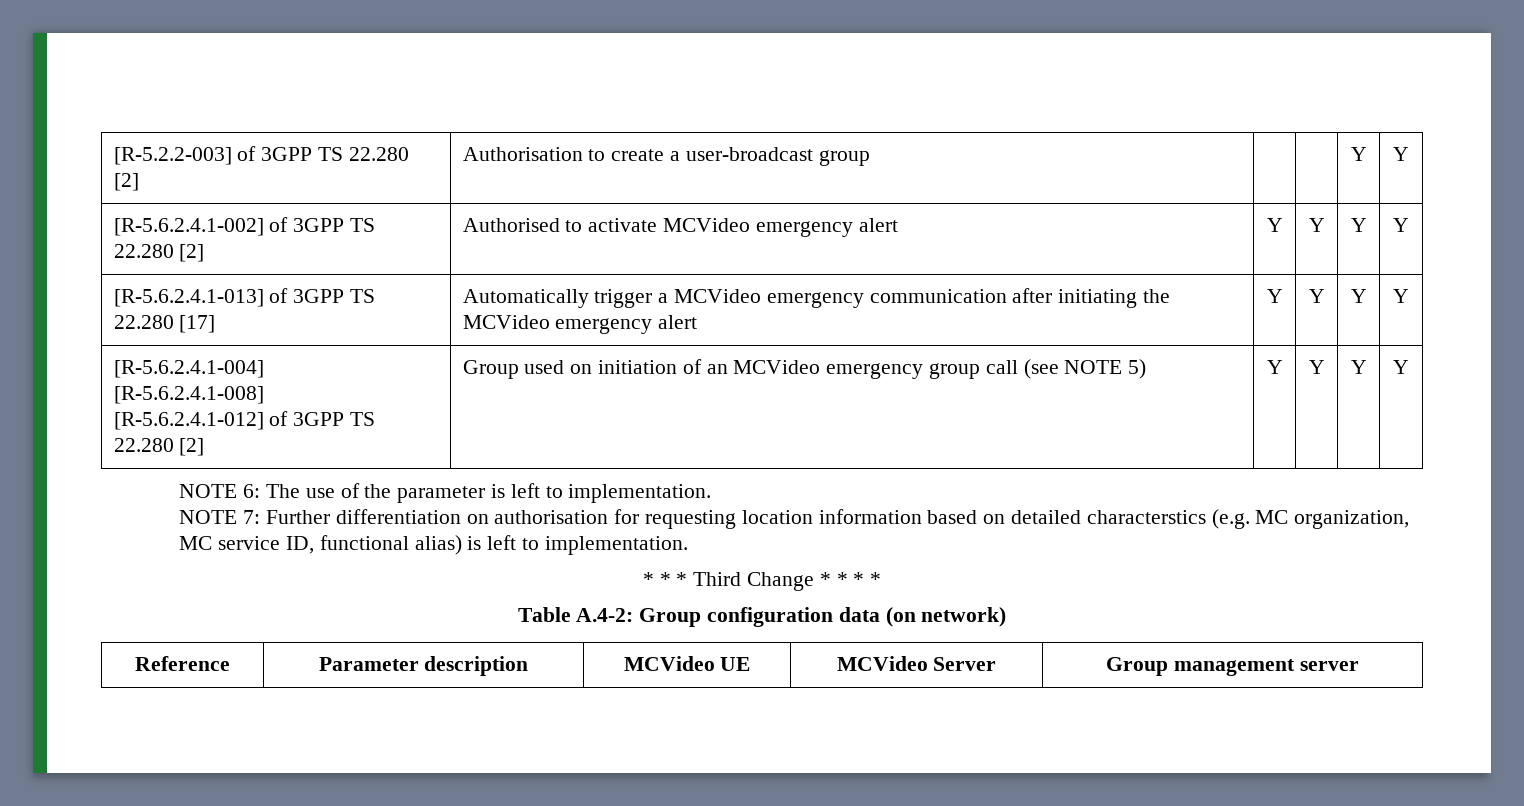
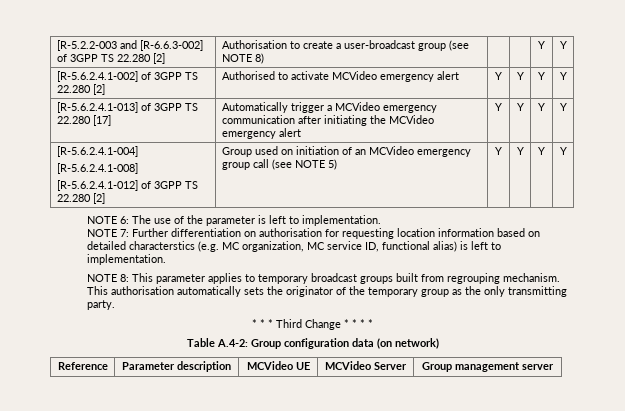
[113,147,232,165] [R-5.2.2-003] -> [56,40,203,51] [R-5.2.2-003 and [R-6.6.3-002]
(870, 158) none -> [448,40,469,51] [221,53,264,64] (see NOTE 8)
(688, 545) none -> [86,273,560,284] [86,286,567,297] [86,300,115,310] // NOTE 8: This parameter applies to temporary broadcast groups built from regrouping mechanism. This authorisation automatically sets the originator of the temporary group as the only transmitting party.

